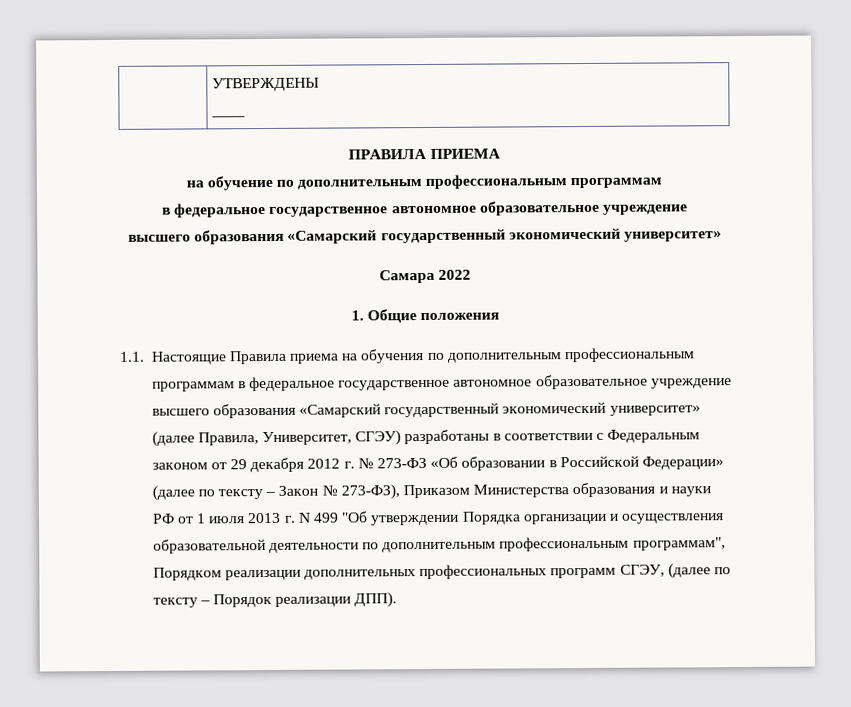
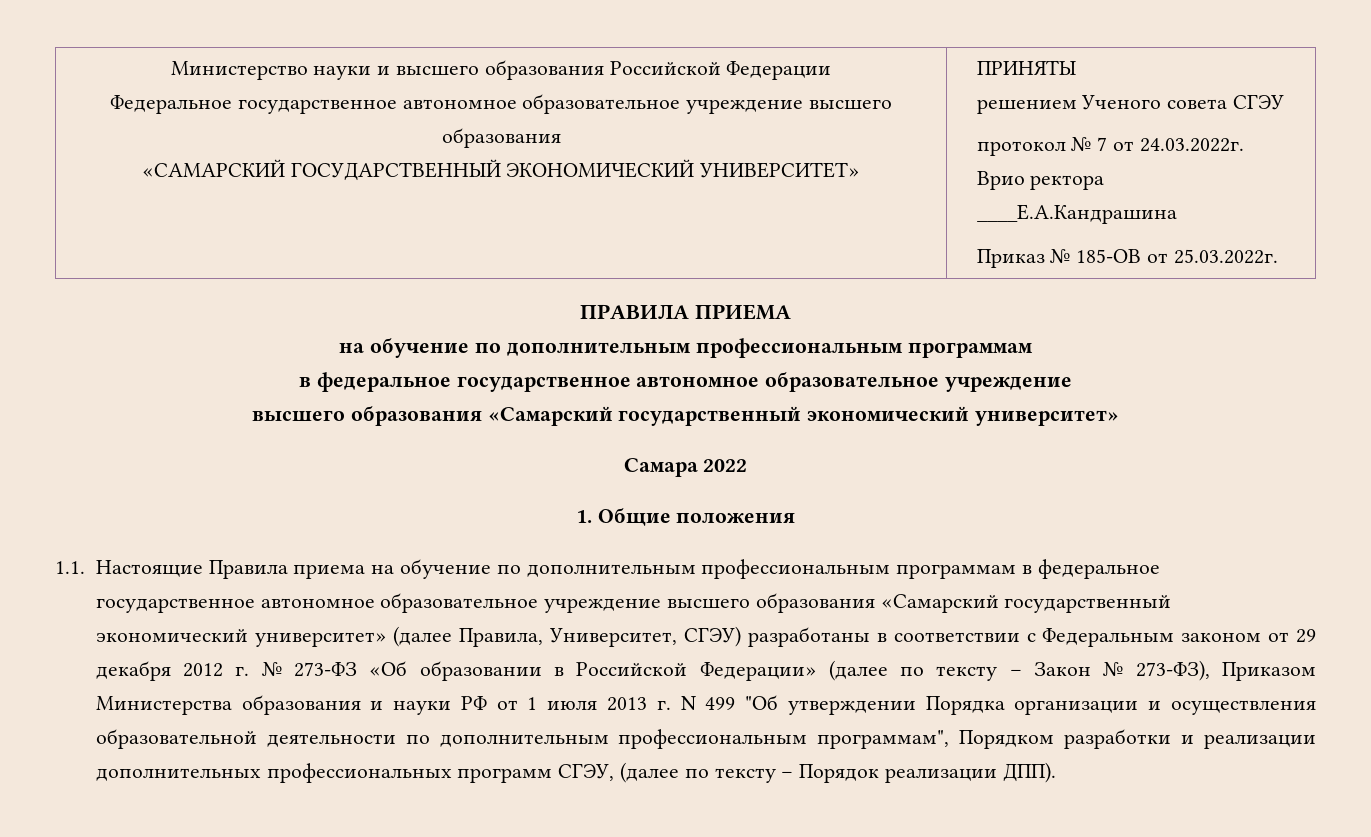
[212,77,321,92] [211,115,246,118] | УТВЕРЖДЕНЫ // ____ -> [170,60,832,80] [109,94,893,114] [441,128,561,148] [141,159,861,181] [976,60,1076,75] [976,94,1285,114] [976,137,1244,156] [976,171,1105,190] [976,204,1177,224] [976,249,1278,268] Министерство науки и высшего образования Российской Федерации // Федеральное государственное автономное образовательное учреждение высшего образования // «САМАРСКИЙ ГОСУДАРСТВЕННЫЙ ЭКОНОМИЧЕСКИЙ УНИВЕРСИТЕТ» | ПРИНЯТЫ // решением Ученого совета СГЭУ // протокол № 7 от 24.03.2022г. // Врио ректора ____Е.А.Кандрашина // Приказ № 185-ОВ от 25.03.2022г.
[360,349,425,364] обучения -> [399,559,491,579] обучение
(222, 574) none -> [1064,729,1195,749] разработки и

